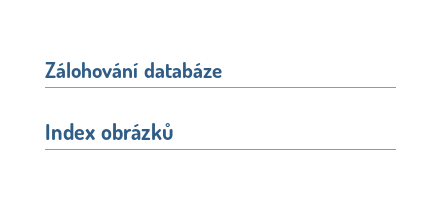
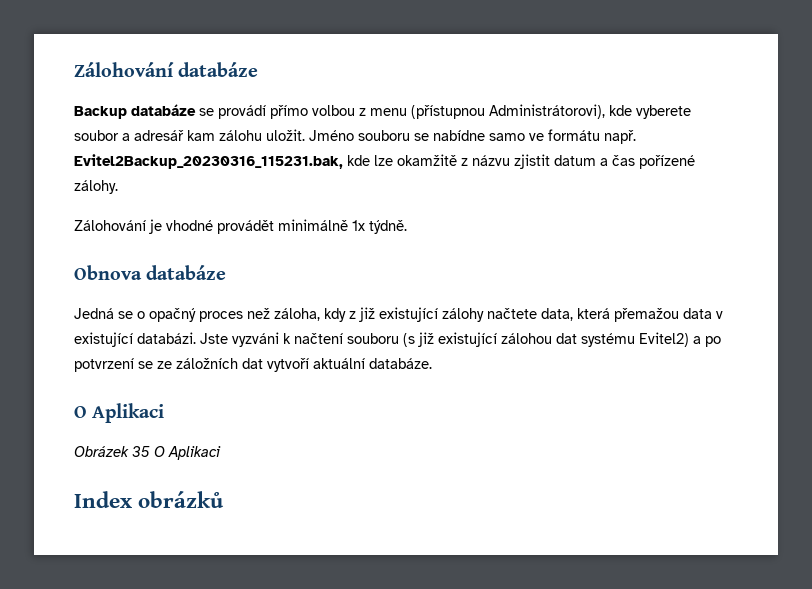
(222, 70) none -> [74,104,691,119] [74,129,636,144] [74,154,695,169] [74,180,118,194] [74,219,407,234] [74,265,227,280] [74,307,723,322] [74,332,721,347] [74,358,432,372] [74,403,165,423] [74,446,221,460] // Backup databáze se provádí přímo volbou z menu (přístupnou Administrátorovi), kde vyberete soubor a adresář kam zálohu uložit. Jméno souboru se nabídne samo ve formátu např. Evitel2Backup_20230316_115231.bak, kde lze okamžitě z názvu zjistit datum a čas pořízené zálohy. // Zálohování je vhodné provádět minimálně 1x týdně. // Obnova databáze // Jedná se o opačný proces než záloha, kdy z již existující zálohy načtete data, která přemažou data v existující databázi. Jste vyzváni k načtení souboru (s již existující zálohou dat systému Evitel2) a po potvrzení se ze záložních dat vytvoří aktuální databáze. // O Aplikaci // Obrázek 35 O Aplikaci

